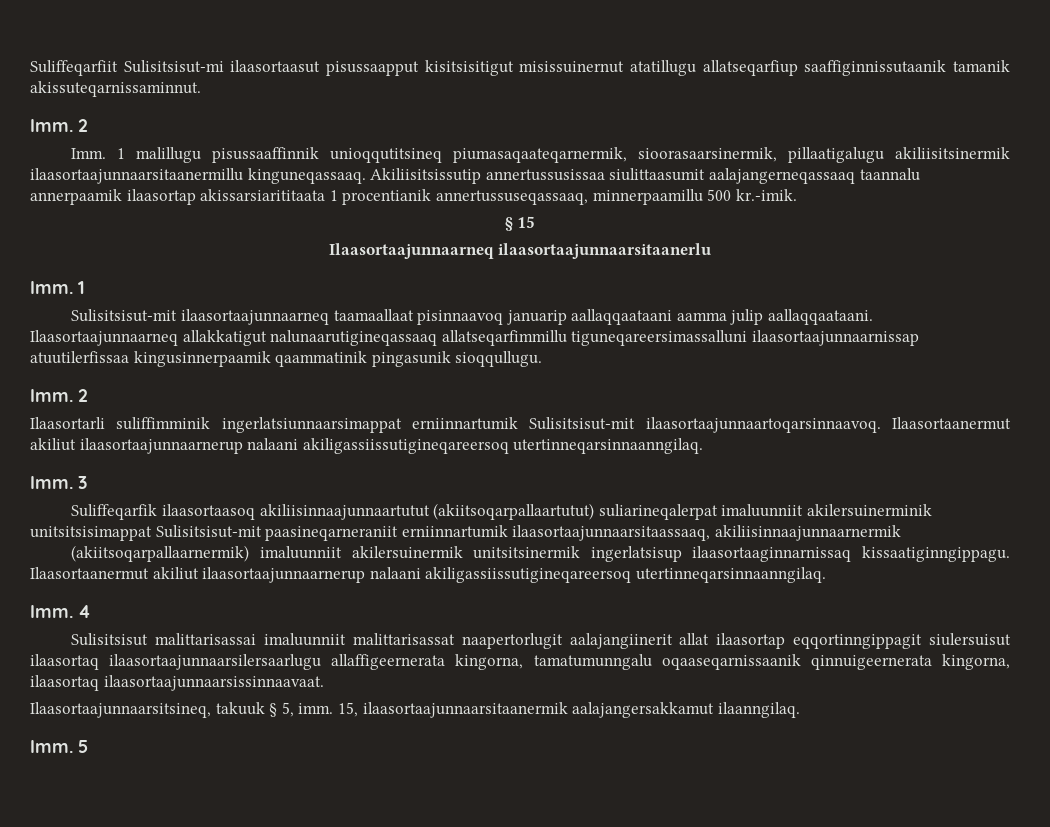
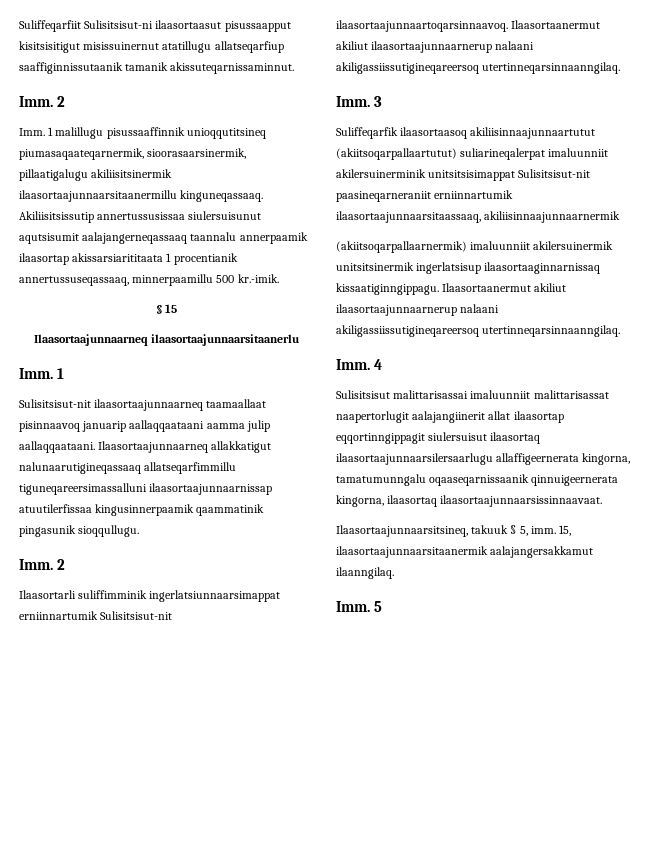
[123,60,224,73] Sulisitsisut-mi -> [84,20,154,29] Sulisitsisut-ni
[609,168,706,181] siulittaasumit -> [188,211,262,220] [19,233,79,244] siulersuisunut aqutsisumit
[71,309,178,322] Sulisitsisut-mit -> [19,399,91,408] Sulisitsisut-nit
[529,417,636,430] Sulisitsisut-mit -> [100,611,173,620] Sulisitsisut-nit
[155,525,262,538] Sulisitsisut-mit -> [518,169,591,178] Sulisitsisut-nit

